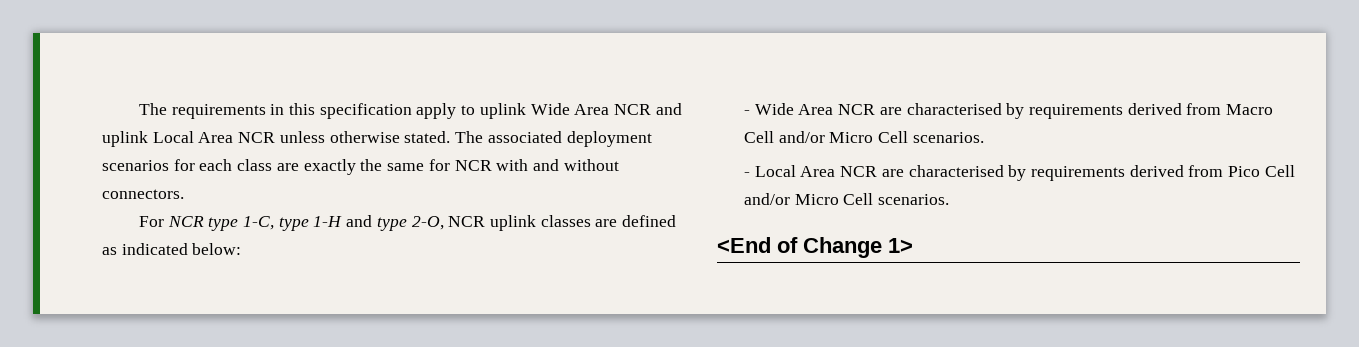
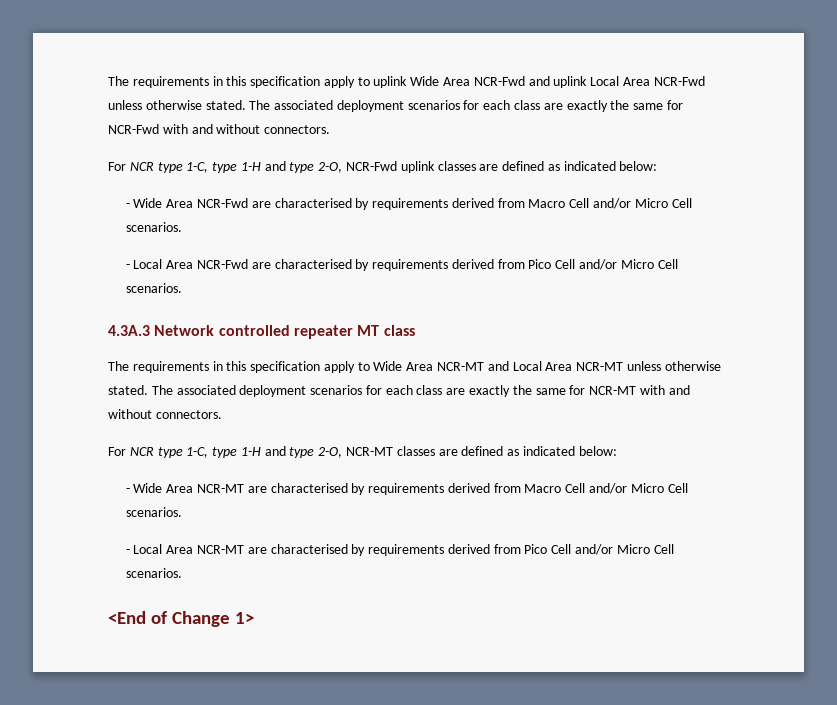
[614,104,652,115] NCR -> [473,76,525,86] NCR-Fwd
[238,132,276,143] NCR -> [653,76,705,86] NCR-Fwd
[454,160,492,171] NCR -> [108,124,159,134] NCR-Fwd
[448,216,486,227] NCR -> [346,161,398,171] NCR-Fwd
[838,104,876,115] NCR -> [196,198,248,208] NCR-Fwd
[840,166,878,177] NCR -> [196,259,678,271] [125,283,182,293] [108,325,415,339] [108,361,721,373] [108,385,690,397] [108,409,222,419] [108,446,617,458] [125,483,688,495] [125,507,182,517] [125,544,244,554] NCR-Fwd are characterised by requirements derived from Pico Cell and/or Micro Cell scenarios. // 4.3A.3 Network controlled repeater MT class // The requirements in this specification apply to Wide Area NCR-MT and Local Area NCR-MT unless otherwise stated. The associated deployment scenarios for each class are exactly the same for NCR-MT with and without connectors. // For NCR type 1-C, type 1-H and type 2-O, NCR-MT classes are defined as indicated below: // - Wide Area NCR-MT are characterised by requirements derived from Macro Cell and/or Micro Cell scenarios. // - Local Area NCR-MT

